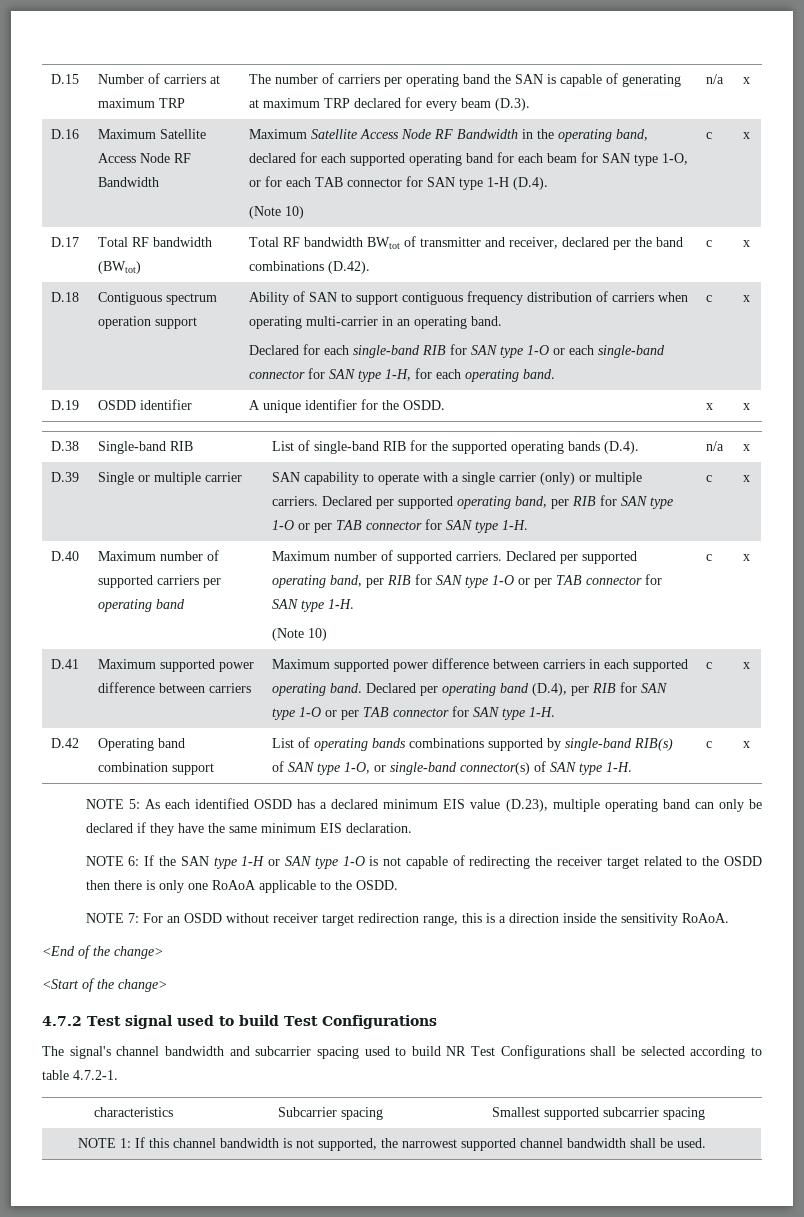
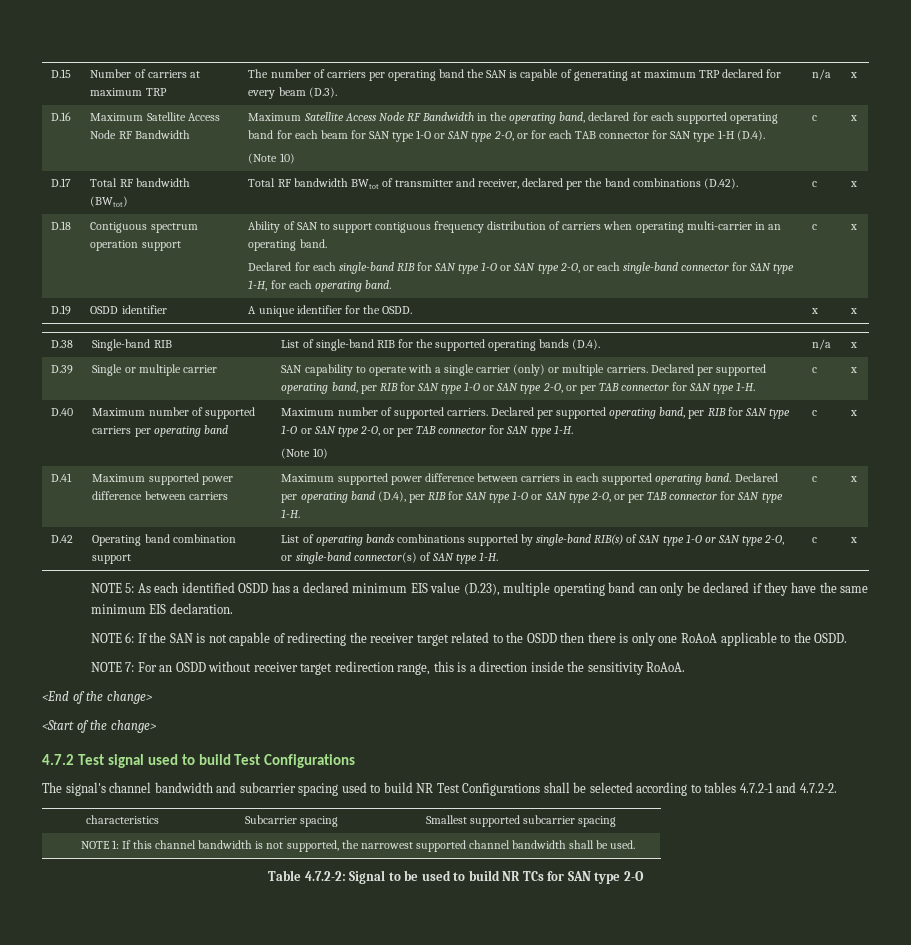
[662,153,689,165] 1-O, -> [416,130,514,142] 1-O or SAN type 2-O,
(566, 351) none -> [513,263,594,274] SAN type 2-O, or
(311, 526) none -> [496,383,577,394] SAN type 2-O, or
(531, 581) none -> [313,426,394,437] SAN type 2-O, or
(338, 713) none -> [544,492,625,503] SAN type 2-O, or
[344,762,371,774] 1-O, -> [685,534,785,546] 1-O or SAN type 2-O,
[213,856,365,869] type 1-H or SAN type 1-O -> (193, 638) none
[42,1070,118,1080] table 4.7.2-1. -> [704,782,837,793] tables 4.7.2-1 and 4.7.2-2.
(706, 1143) none -> [268,870,644,884] // Table 4.7.2-2: Signal to be used to build NR TCs for SAN type 2-O

